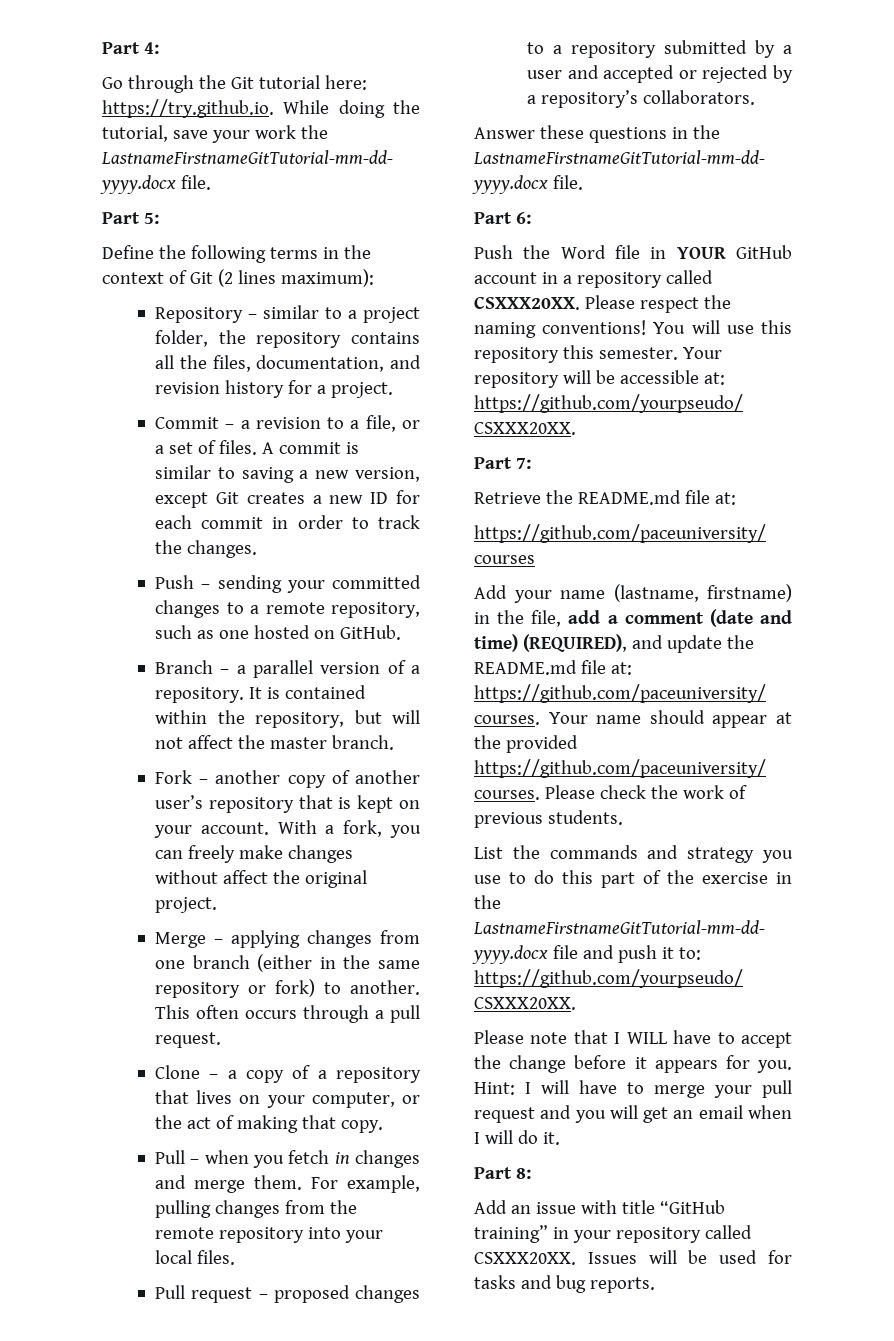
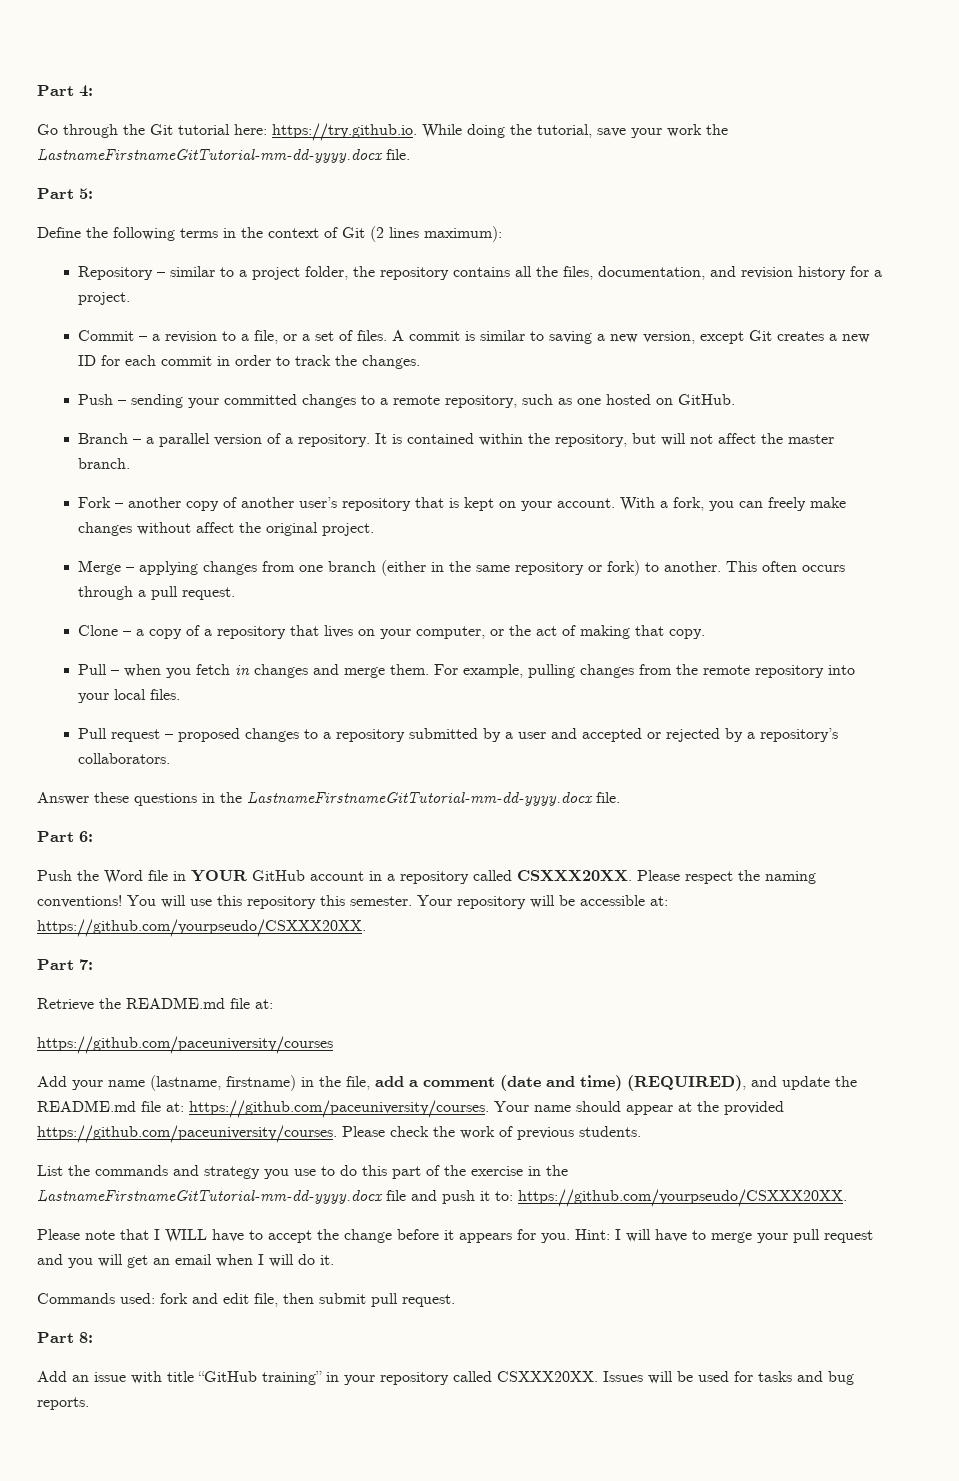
(560, 1138) none -> [37,1293,455,1307] // Commands used: fork and edit file, then submit pull request.

